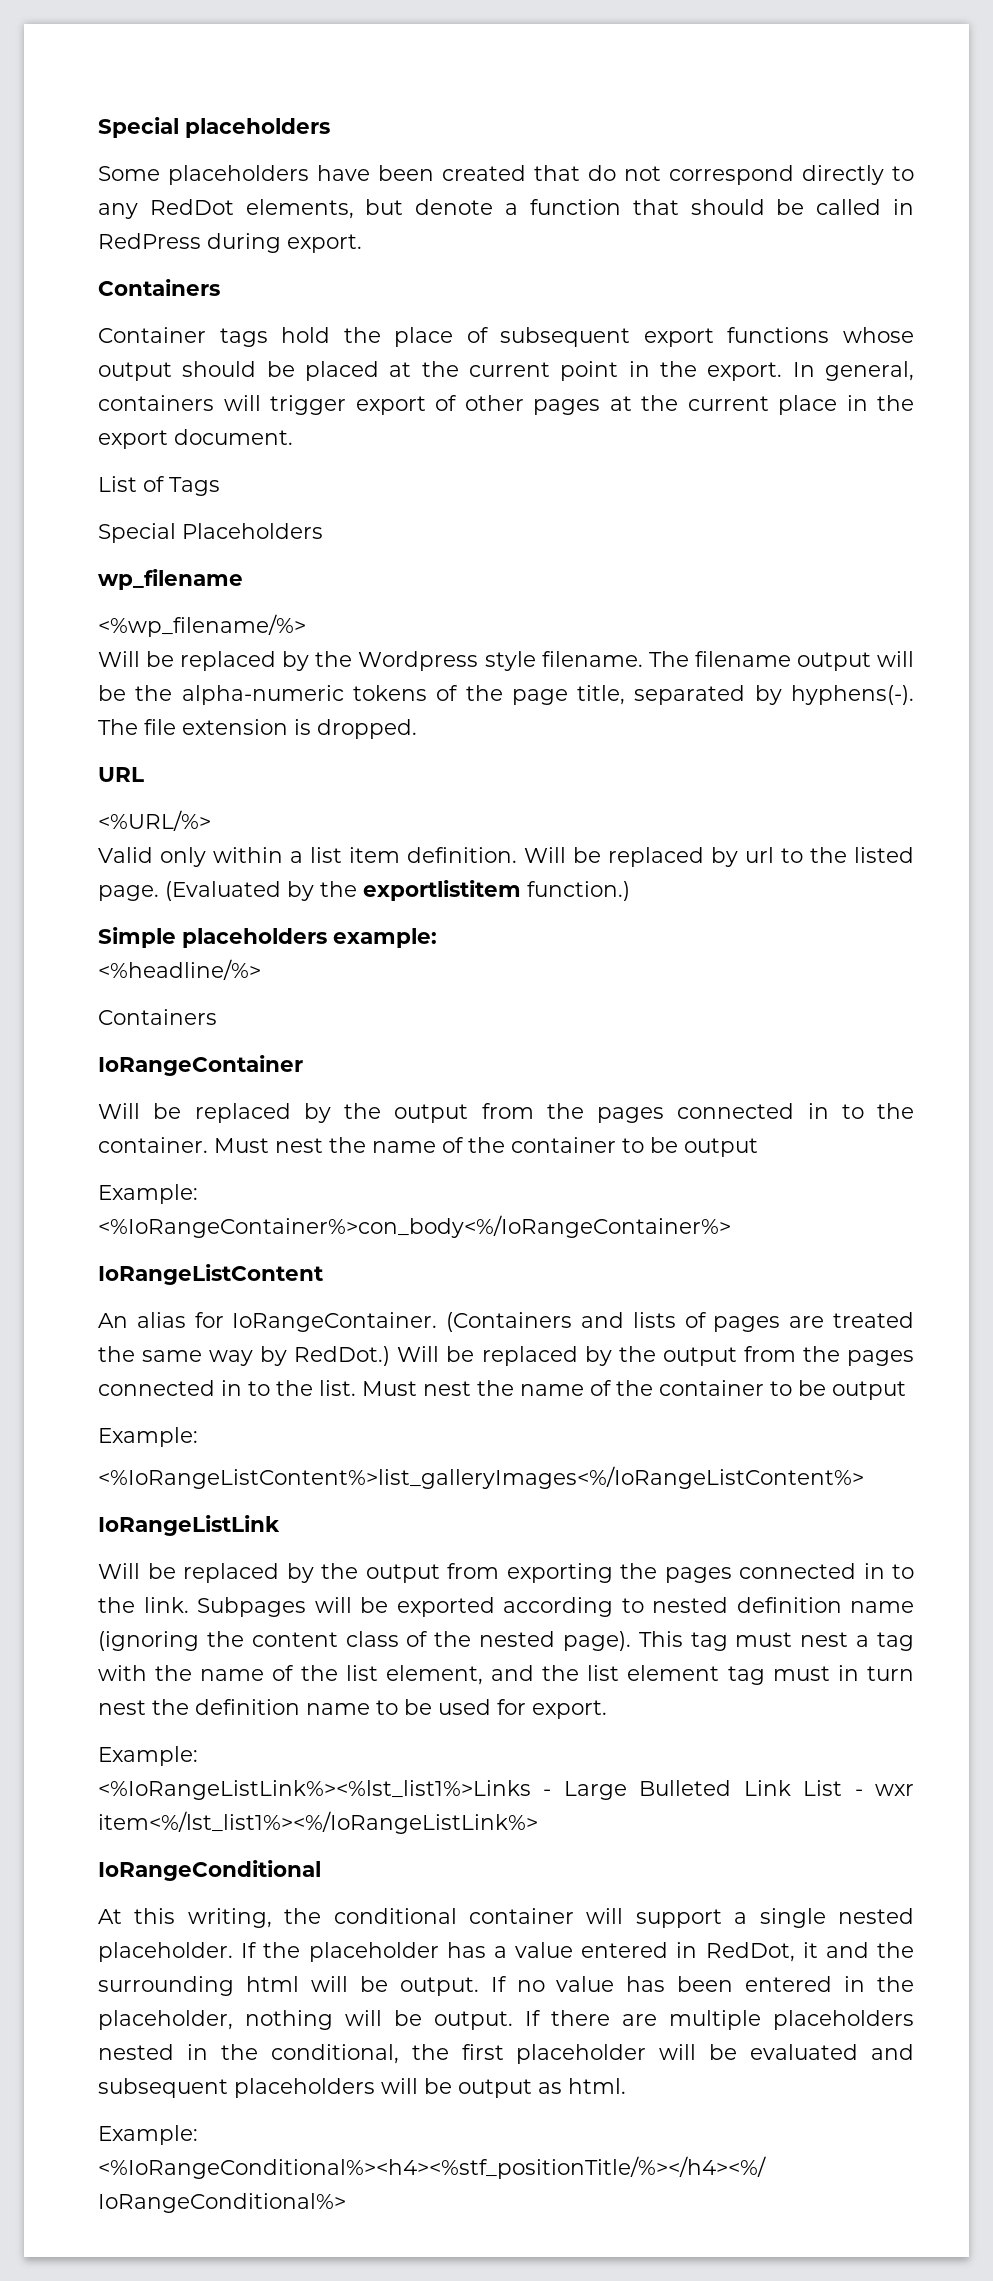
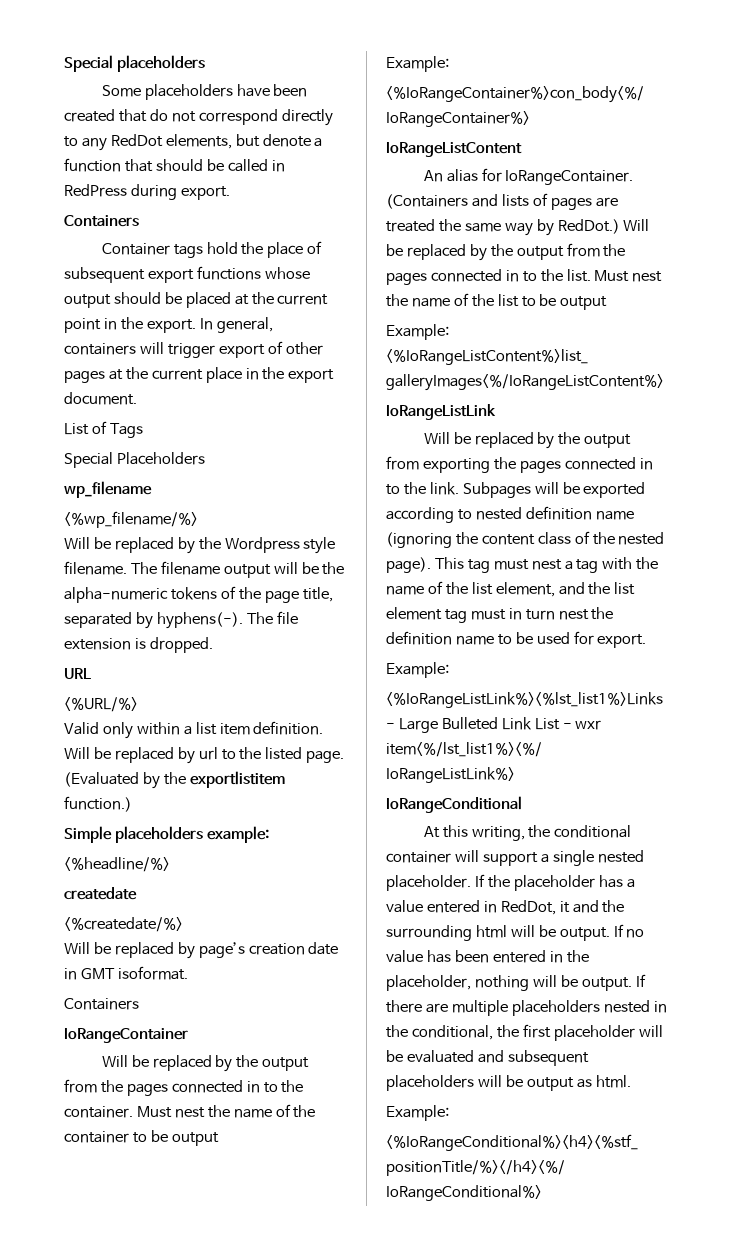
(261, 969) none -> [64,887,137,900] [64,917,183,932] [64,942,339,959] [64,966,188,980] // createdate // <%createdate/%> // Will be replaced by page’s creation date in GMT isoformat.
[659,1380,764,1396] container -> [497,294,519,307] list

